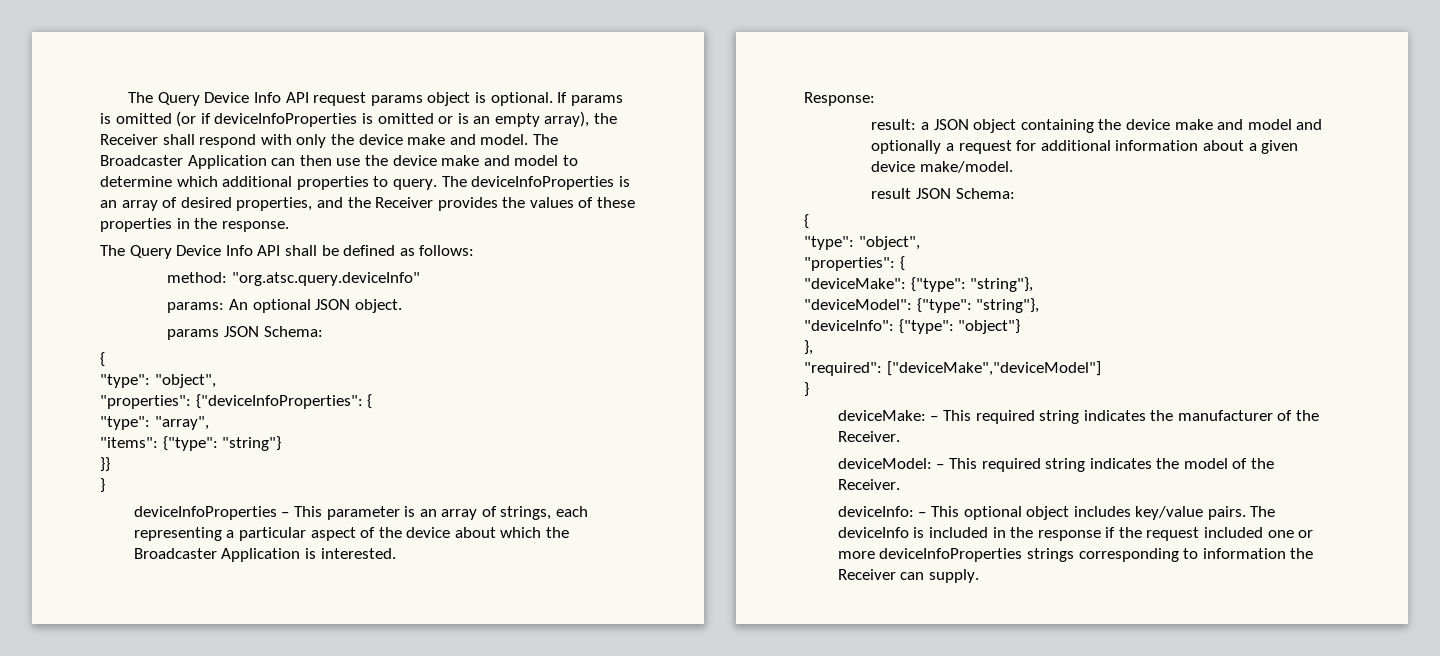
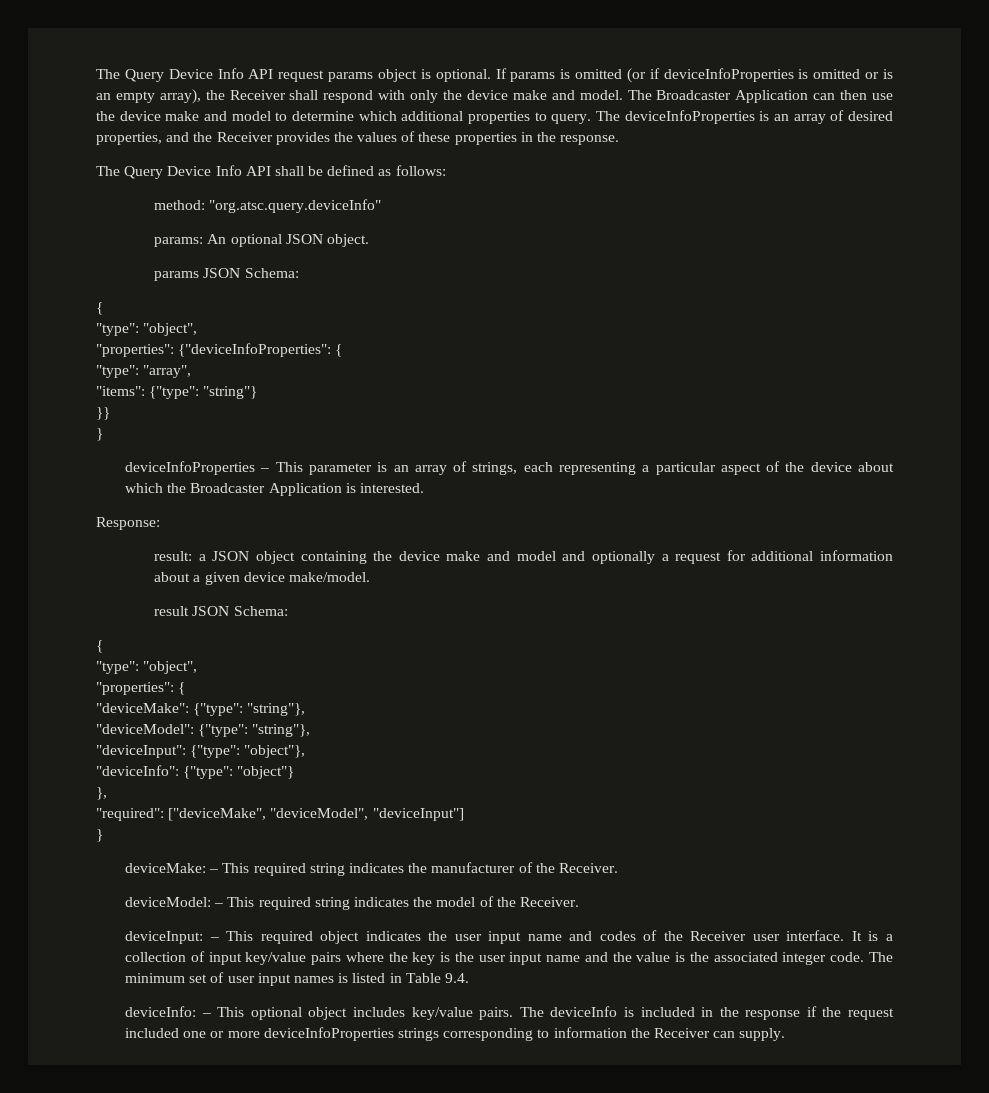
(1040, 305) none -> [96,745,306,758] // "deviceInput": {"type": "object"},
[886,361,1101,376] ["deviceMake","deviceModel"] -> [168,808,464,821] ["deviceMake", "deviceModel", "deviceInput"]
(900, 484) none -> [125,930,893,944] [125,951,893,965] [125,972,469,986] // deviceInput: – This required object indicates the user input name and codes of the Receiver user interface. It is a collection of input key/value pairs where the key is the user input name and the value is the associated integer code. The minimum set of user input names is listed in Table 9.4.

